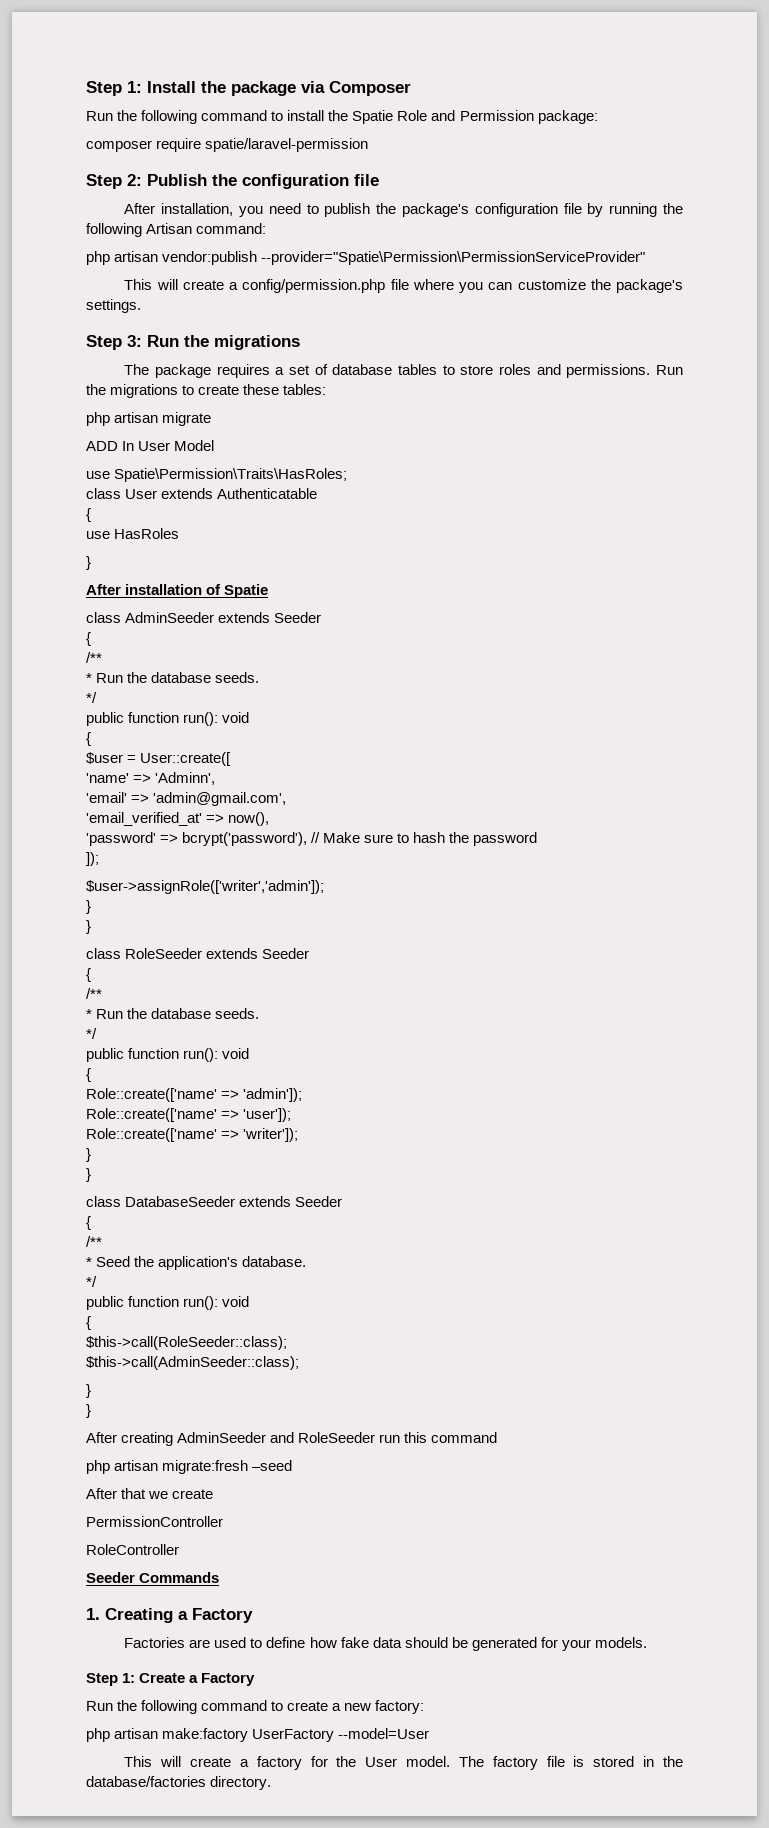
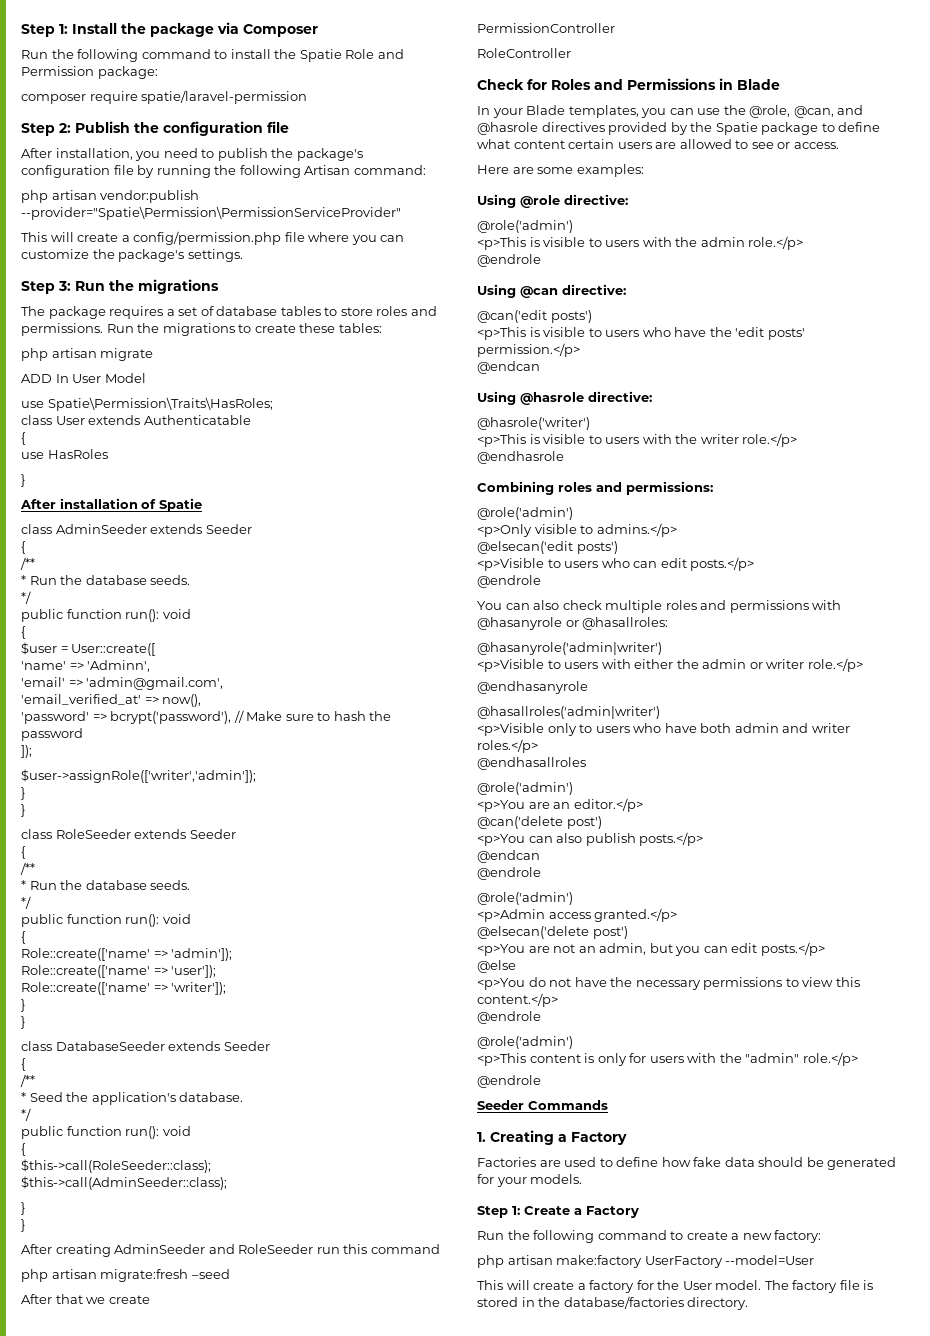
(179, 1549) none -> [477,78,780,90] [477,105,864,118] [477,122,881,135] [477,139,839,149] [477,164,644,177] [477,194,628,208] [477,220,573,233] [477,236,804,250] [477,254,541,267] [477,284,626,298] [477,310,592,323] [477,327,805,340] [477,343,580,357] [477,361,540,374] [477,391,652,405] [477,417,590,430] [477,433,798,447] [477,451,564,464] [477,481,713,495] [477,507,573,520] [477,523,677,537] [477,541,618,554] [477,557,755,571] [477,575,541,588] [477,600,842,613] [477,617,669,630] [477,642,662,655] [477,658,863,672] [477,681,588,694] [477,706,660,719] [477,723,850,736] [477,739,538,753] [477,757,586,770] [477,782,573,795] [477,798,643,812] [477,816,602,829] [477,832,704,846] [477,850,540,863] [477,867,541,880] [477,892,573,905] [477,908,678,922] [477,926,628,939] [477,942,825,956] [477,960,516,973] [477,977,860,990] [477,993,558,1007] [477,1011,541,1024] [477,1036,573,1049] [477,1052,858,1066] [477,1075,541,1088] // Check for Roles and Permissions in Blade // In your Blade templates, you can use the @role, @can, and @hasrole directives provided by the Spatie package to define what content certain users are allowed to see or access. // Here are some examples: // Using @role directive: // @role('admin') // <p>This is visible to users with the admin role.</p> // @endrole // Using @can directive: // @can('edit posts') // <p>This is visible to users who have the 'edit posts' permission.</p> // @endcan // Using @hasrole directive: // @hasrole('writer') // <p>This is visible to users with the writer role.</p> // @endhasrole // Combining roles and permissions: // @role('admin') // <p>Only visible to admins.</p> // @elsecan('edit posts') // <p>Visible to users who can edit posts.</p> // @endrole // You can also check multiple roles and permissions with @hasanyrole or @hasallroles: // @hasanyrole('admin|writer') // <p>Visible to users with either the admin or writer role.</p> // @endhasanyrole // @hasallroles('admin|writer') // <p>Visible only to users who have both admin and writer roles.</p> // @endhasallroles // @role('admin') // <p>You are an editor.</p> // @can('delete post') // <p>You can also publish posts.</p> // @endcan // @endrole // @role('admin') // <p>Admin access granted.</p> // @elsecan('delete post') // <p>You are not an admin, but you can edit posts.</p> // @else // <p>You do not have the necessary permissions to view this content.</p> // @endrole // @role('admin') // <p>This content is only for users with the "admin" role.</p> // @endrole

